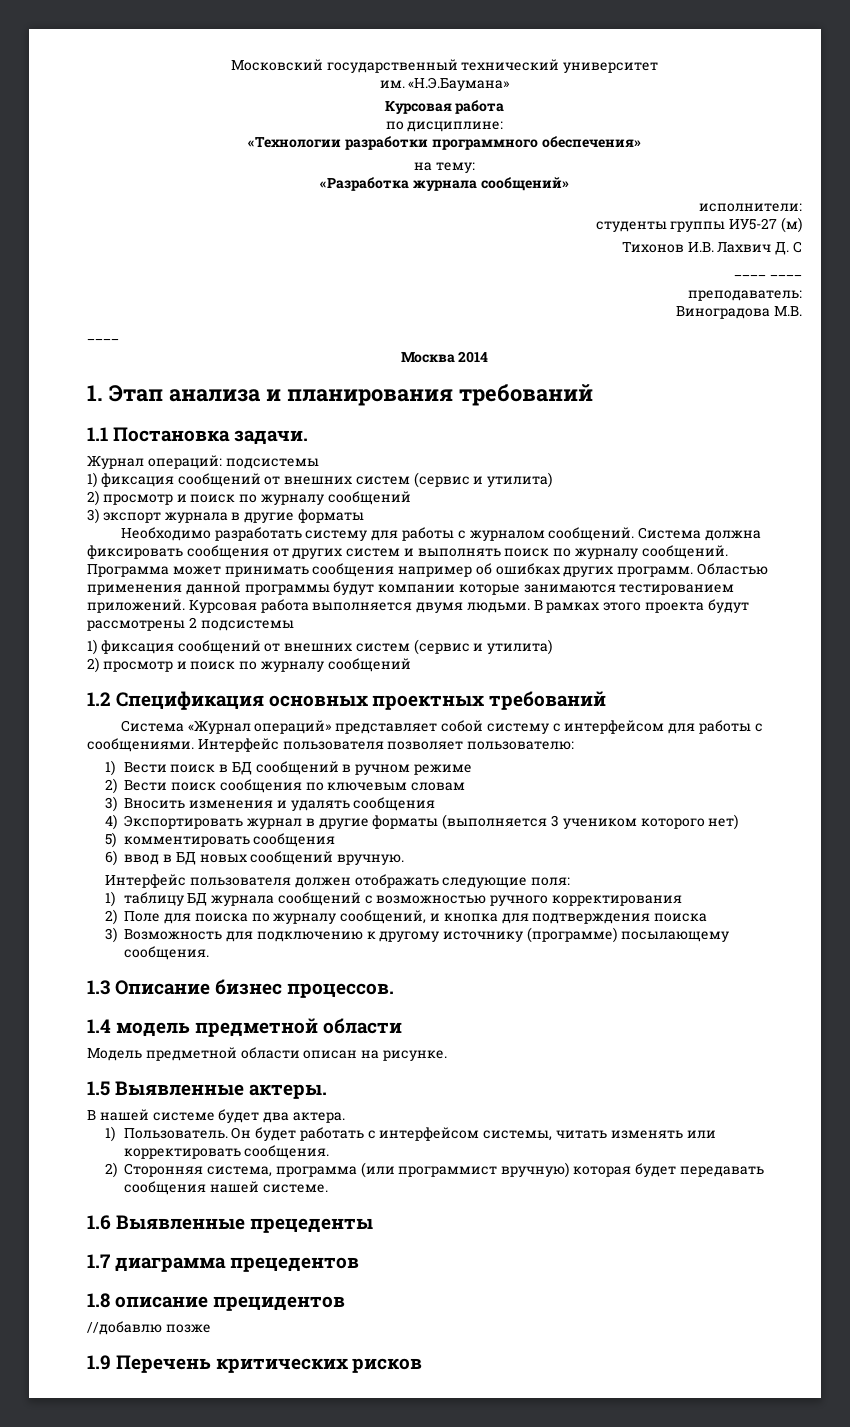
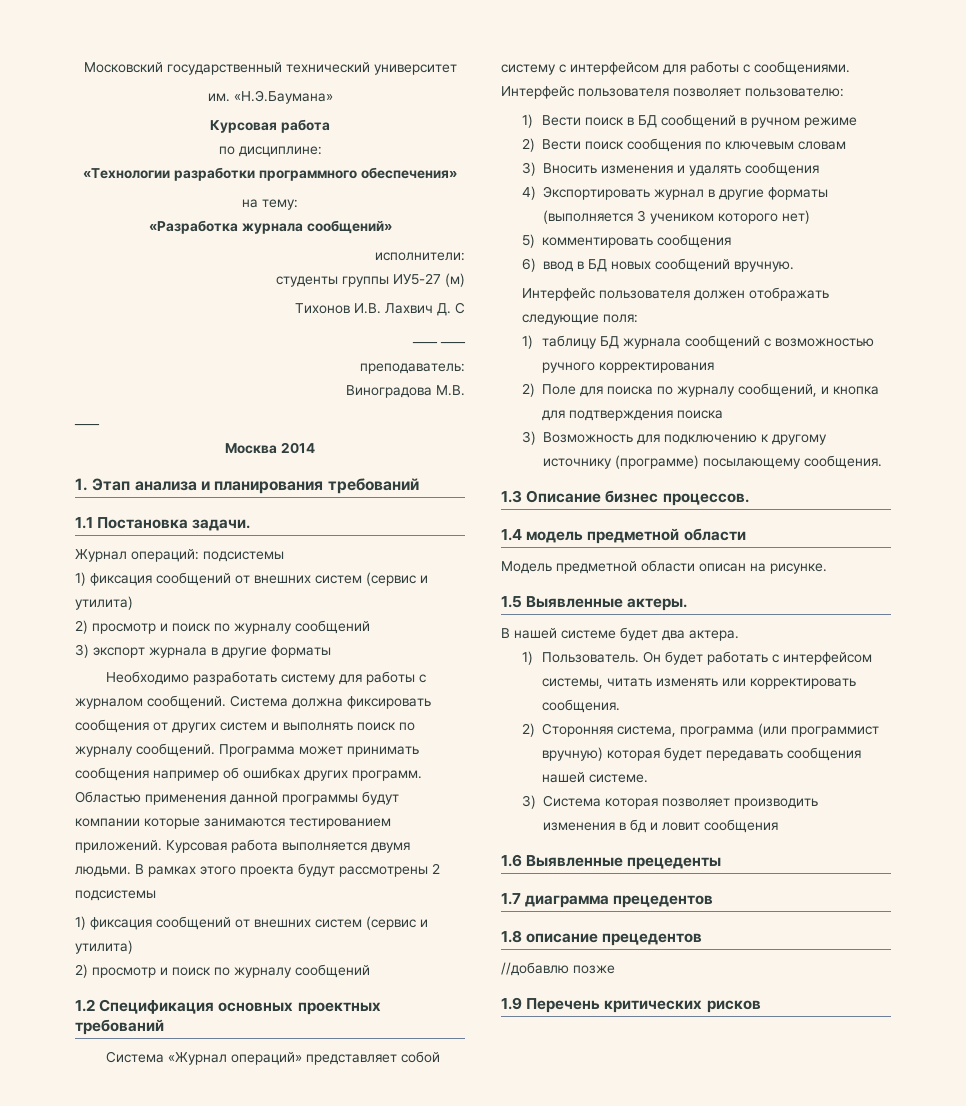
(328, 1188) none -> [521,795,818,809] [542,819,778,833] // 3) Система которая позволяет производить изменения в бд и ловит сообщения
[213,1296,346,1311] прецидентов -> [602,933,703,946] прецедентов

